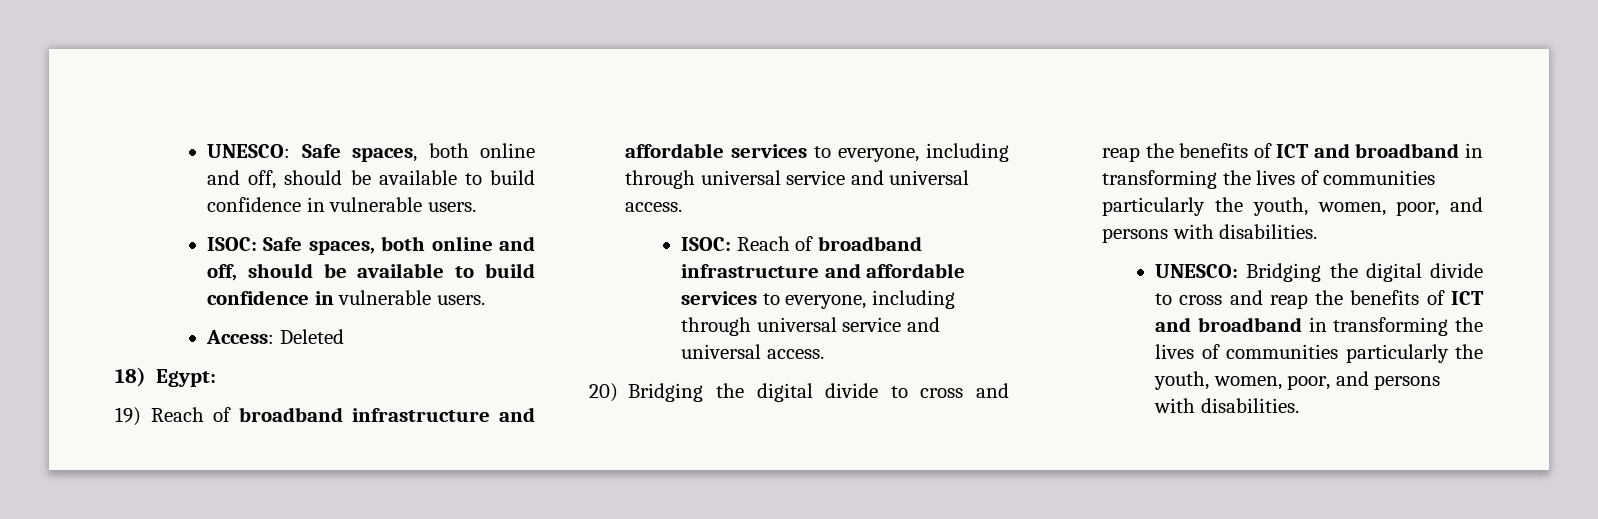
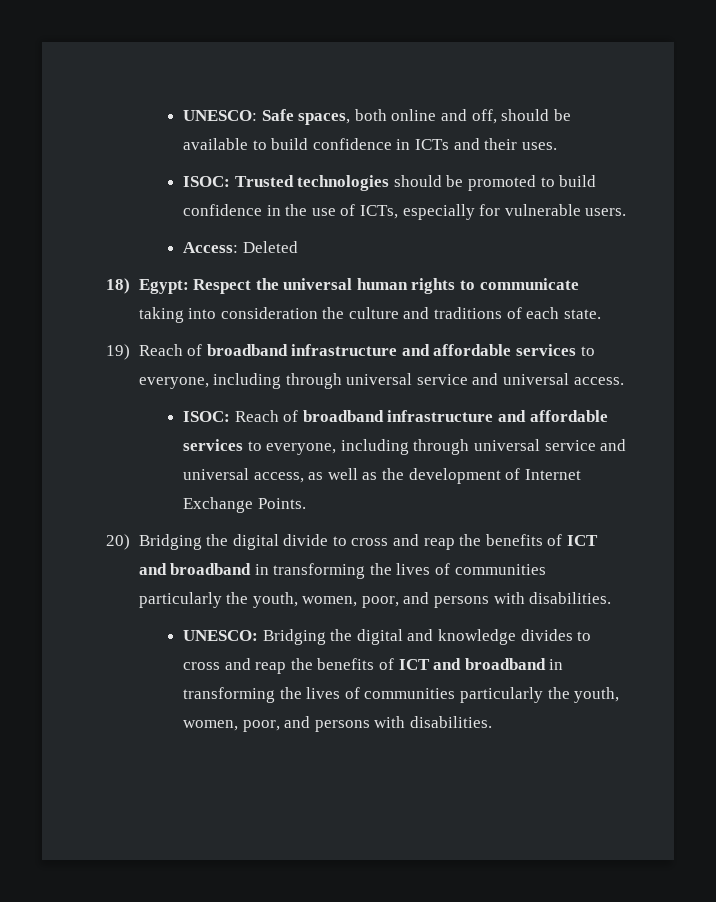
[329,197,476,212] [207,236,535,255] [207,263,535,281] [207,290,334,305] vulnerable users. // ISOC: Safe spaces, both online and off, should be available to build confidence in -> [415,138,557,150] [183,175,597,191] [183,204,501,220] ICTs and their uses. // ISOC: Trusted technologies should be promoted to build confidence in the use of ICTs, especially for
(217, 378) none -> [193,278,579,294] [138,307,601,323] Respect the universal human rights to communicate taking into consideration the culture and traditions of each state.
[766,349,824,359] access. -> [253,468,581,484] [183,497,306,513] access, as well as the development of Internet Exchange Points.
[1430,263,1483,278] divide -> [407,629,573,645] and knowledge divides

